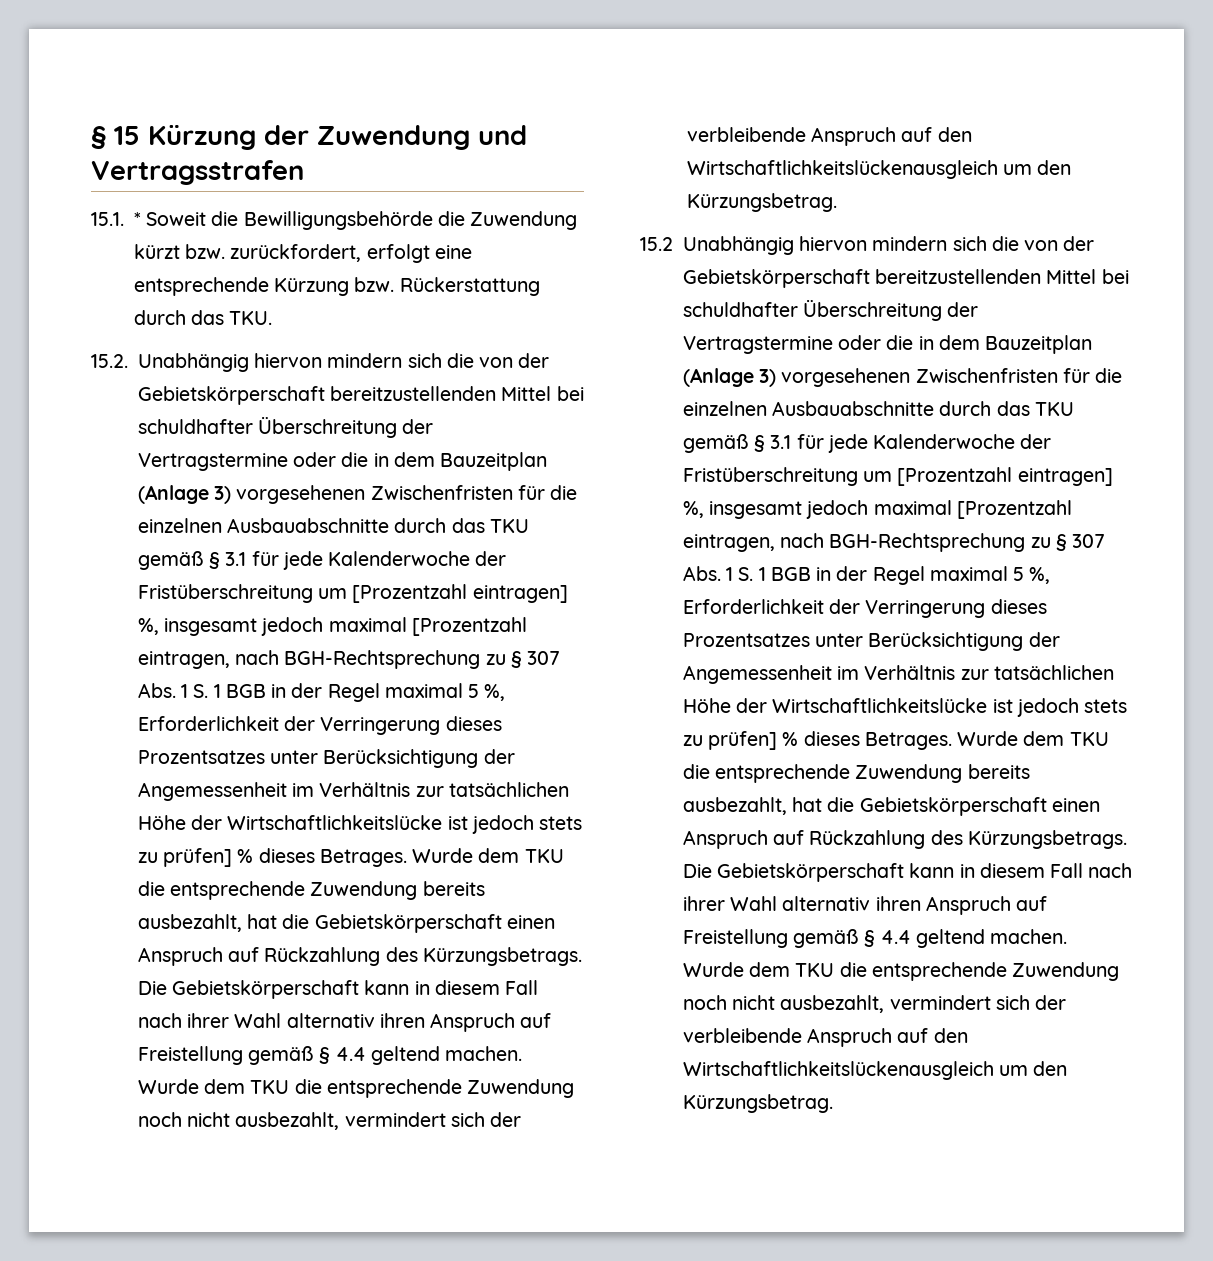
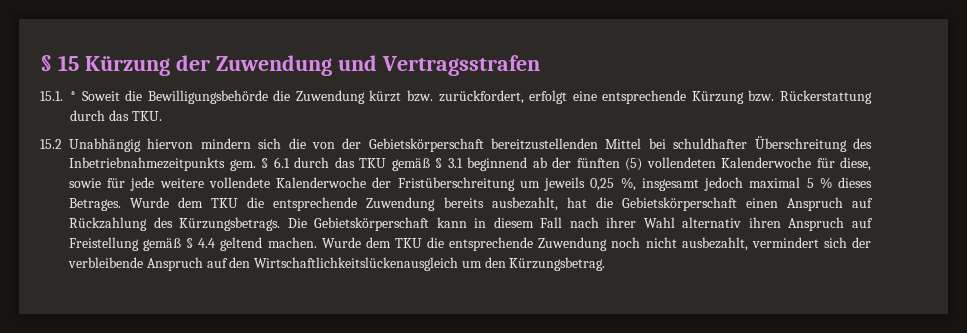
[91,354,128,368] 15.2. -> [40,139,62,149] 15.2
[402,419,434,434] [137,452,548,471] [137,485,578,504] [137,518,529,533] [137,551,507,570] [137,584,568,603] [137,617,527,636] [137,650,561,669] [137,683,506,702] [137,716,502,735] [137,749,515,768] [137,782,569,801] [137,815,583,834] [137,848,233,867] der Vertragstermine oder die in dem Bauzeitplan (Anlage 3) vorgesehenen Zwischenfristen für die einzelnen Ausbauabschnitte durch das TKU gemäß § 3.1 für jede Kalenderwoche der Fristüberschreitung um [Prozentzahl eintragen] %, insgesamt jedoch maximal [Prozentzahl eintragen, nach BGH-Rechtsprechung zu § 307 Abs. 1 S. 1 BGB in der Regel maximal 5 %, Erforderlichkeit der Verringerung dieses Prozentsatzes unter Berücksichtigung der Angemessenheit im Verhältnis zur tatsächlichen Höhe der Wirtschaftlichkeitslücke ist jedoch stets zu prüfen] -> [852,138,872,149] [69,157,871,171] [69,177,814,191] des Inbetriebnahmezeitpunkts gem. § 6.1 durch das TKU gemäß § 3.1 beginnend ab der fünften (5) vollendeten Kalenderwoche für diese, sowie für jede weitere vollendete Kalenderwoche der Fristüberschreitung um jeweils 0,25 %, insgesamt jedoch maximal 5
[640,236,1095,255] [682,269,1129,288] [682,300,979,321] [682,335,1093,354] [682,368,1123,387] [682,401,1074,416] [682,434,1052,453] [682,467,1113,486] [682,500,1072,519] [682,533,1106,552] [682,566,1051,585] [682,599,1047,618] [682,632,1060,651] [682,665,1114,684] [682,698,1128,717] [682,731,1109,750] [682,764,1030,783] [682,797,1100,816] [682,830,1127,849] [682,863,1133,882] [682,896,1048,915] [682,929,1068,948] [682,962,1120,981] [682,995,1067,1013] [682,1028,968,1047] [682,1061,1068,1080] [682,1094,833,1113] // 15.2 Unabhängig hiervon mindern sich die von der Gebietskörperschaft bereitzustellenden Mittel bei schuldhafter Überschreitung der Vertragstermine oder die in dem Bauzeitplan (Anlage 3) vorgesehenen Zwischenfristen für die einzelnen Ausbauabschnitte durch das TKU gemäß § 3.1 für jede Kalenderwoche der Fristüberschreitung um [Prozentzahl eintragen] %, insgesamt jedoch maximal [Prozentzahl eintragen, nach BGH-Rechtsprechung zu § 307 Abs. 1 S. 1 BGB in der Regel maximal 5 %, Erforderlichkeit der Verringerung dieses Prozentsatzes unter Berücksichtigung der Angemessenheit im Verhältnis zur tatsächlichen Höhe der Wirtschaftlichkeitslücke ist jedoch stets zu prüfen] % dieses Betrages. Wurde dem TKU die entsprechende Zuwendung bereits ausbezahlt, hat die Gebietskörperschaft einen Anspruch auf Rückzahlung des Kürzungsbetrags. Die Gebietskörperschaft kann in diesem Fall nach ihrer Wahl alternativ ihren Anspruch auf Freistellung gemäß § 4.4 geltend machen. Wurde dem TKU die entsprechende Zuwendung noch nicht ausbezahlt, vermindert sich der verbleibende Anspruch auf den Wirtschaftlichkeitslückenausgleich um den Kürzungsbetrag. -> (606, 264) none

